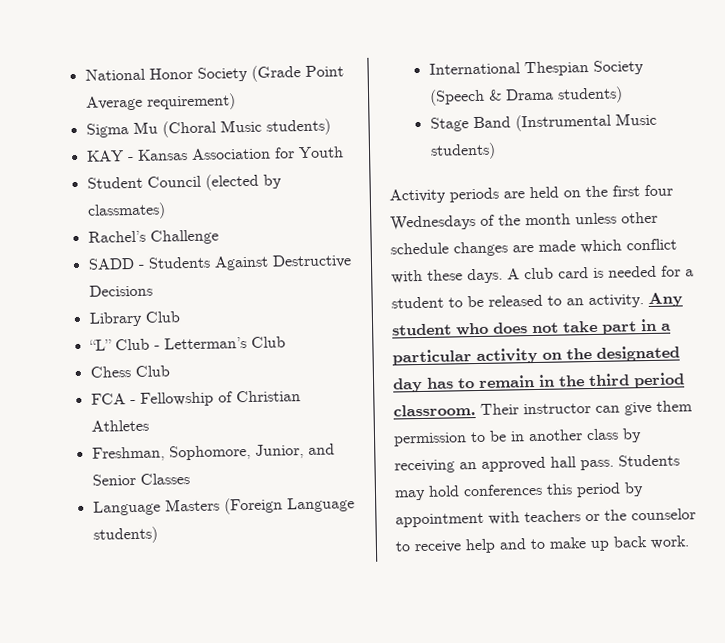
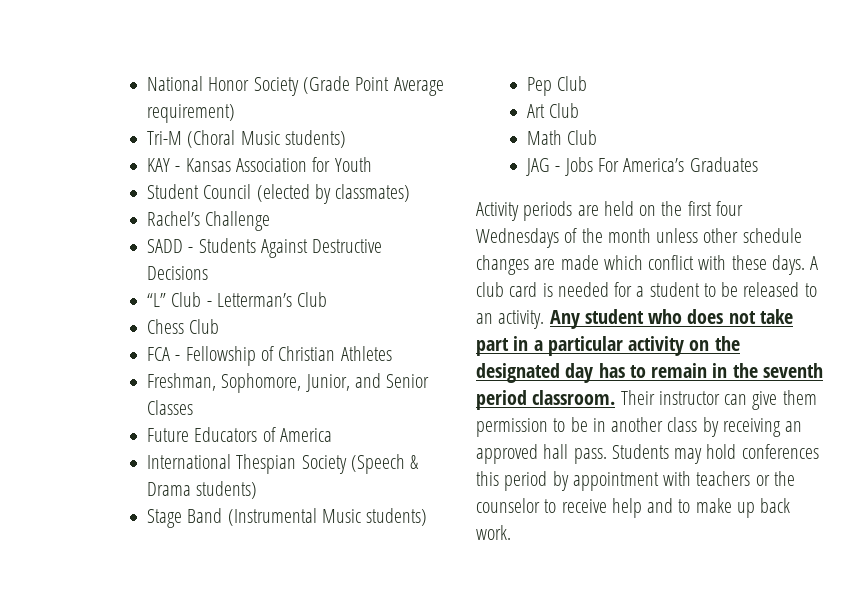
[85,121,158,138] Sigma Mu -> [147,131,183,145] Tri-M
[88,311,180,327] // Library Club -> (209, 273) none
[92,497,355,516] [92,526,158,544] Language Masters (Foreign Language students) -> [147,427,333,442] Future Educators of America
(496, 151) none -> [527,76,588,96] [527,103,580,118] [527,130,598,145] [526,157,758,176] // Pep Club // Art Club // Math Club // JAG - Jobs For America’s Graduates
[588,373,630,387] third -> [762,363,823,378] seventh

